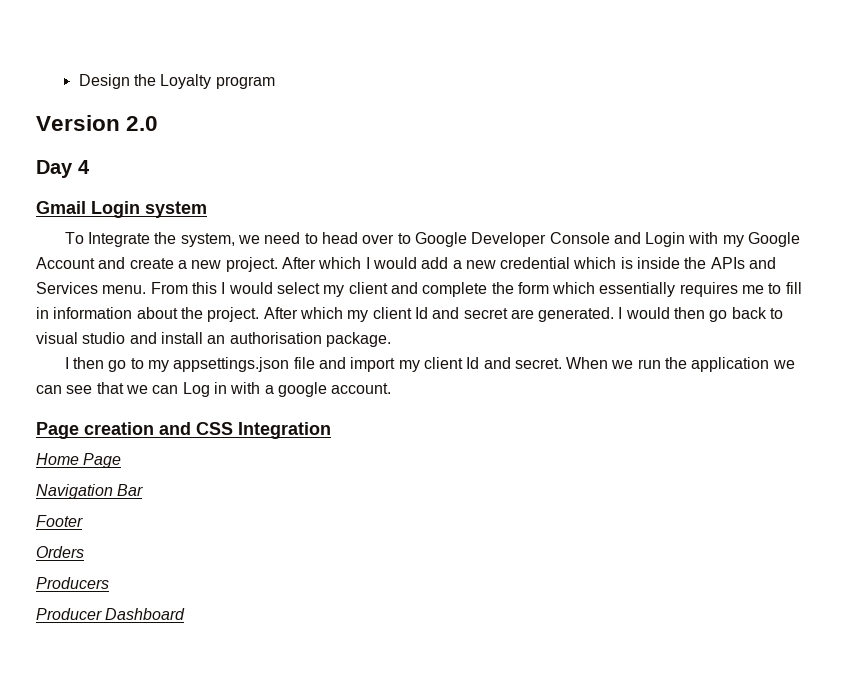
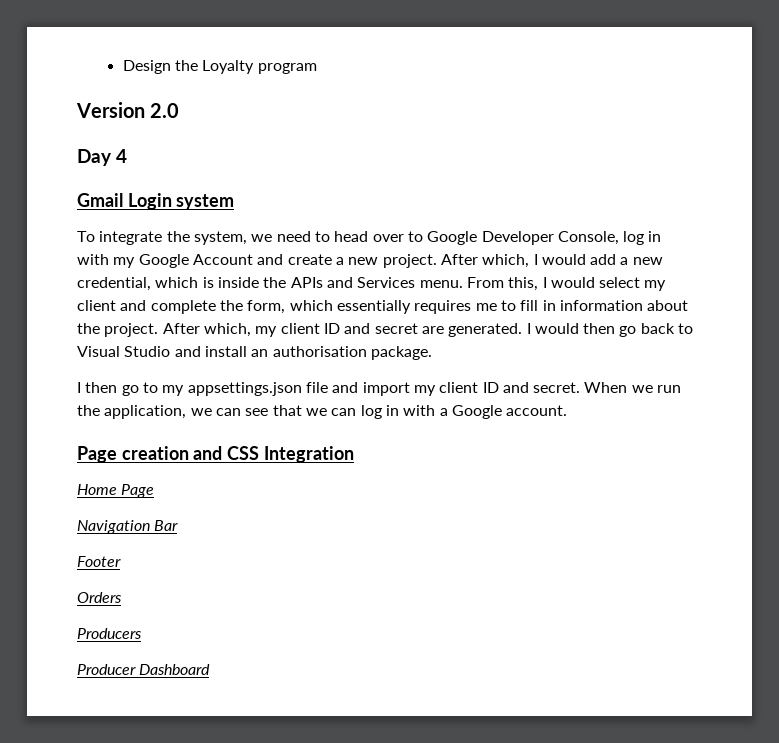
[87,232,150,247] Integrate -> [99,231,163,245] integrate
[549,232,686,247] Console and Login -> [557,231,662,245] Console, log in
[318,257,362,269] which -> [482,254,530,268] which,
[500,257,571,269] credential -> [77,277,151,291] credential,
[191,282,217,294] this -> [508,277,539,291] this,
[517,282,549,294] form -> [247,300,286,314] form,
[299,307,428,322] which my client Id -> [203,323,340,337] which, my client ID
[36,332,126,344] visual studio -> [77,346,171,357] Visual Studio
[466,357,480,369] Id -> [482,382,499,393] ID
[691,357,770,372] application -> [104,405,187,419] application,
[182,382,210,397] Log -> [360,405,382,419] log
[277,382,327,397] google -> [451,405,502,419] Google

